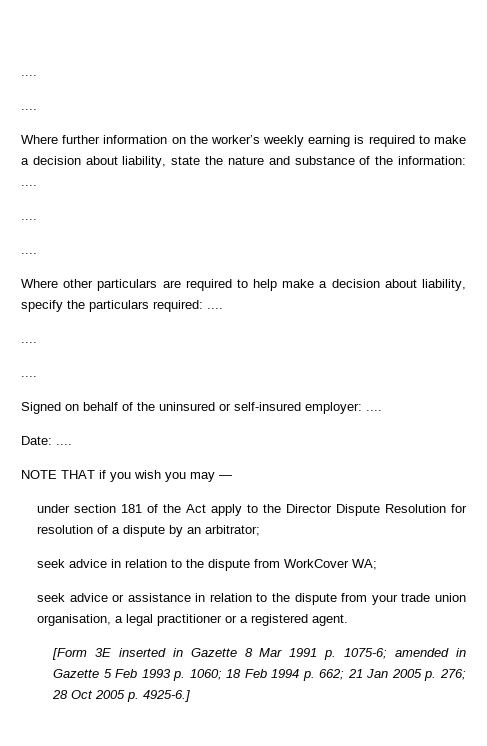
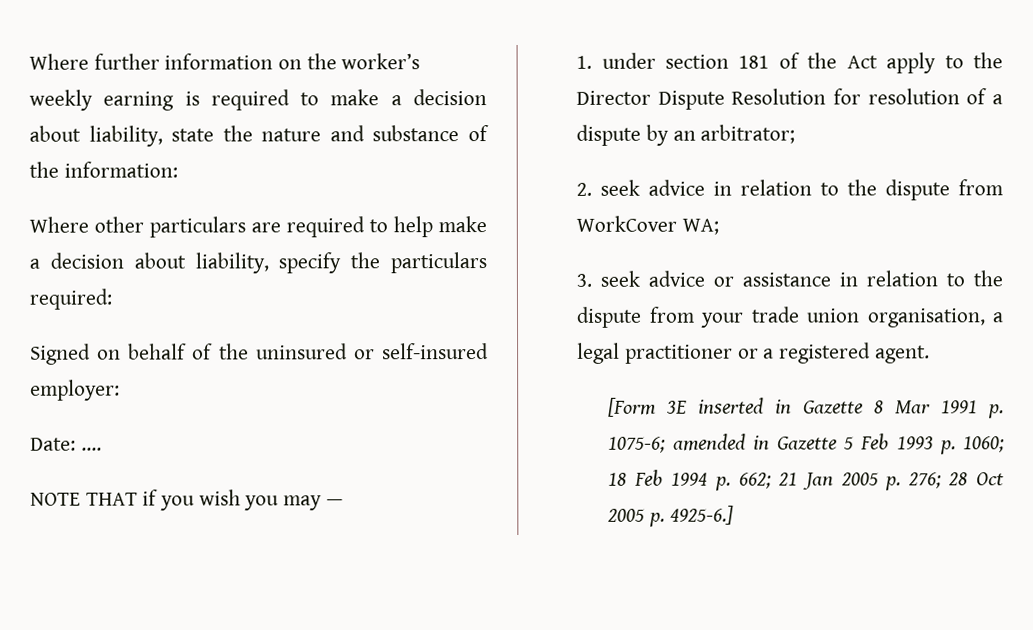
[21,75,37,76] [21,109,37,110] .... // .... // -> (29, 61) none
[21,185,37,186] [21,219,37,220] [21,253,37,254] .... // .... // .... -> (178, 169) none
[207,308,223,309] [21,342,37,343] [21,376,37,377] .... // .... // .... -> (112, 299) none
[366,410,382,411] .... -> (120, 390) none
(232, 477) none -> [576,55,593,69] 1.
(260, 530) none -> [576,182,593,196] 2.
(377, 564) none -> [576,273,593,287] 3.

